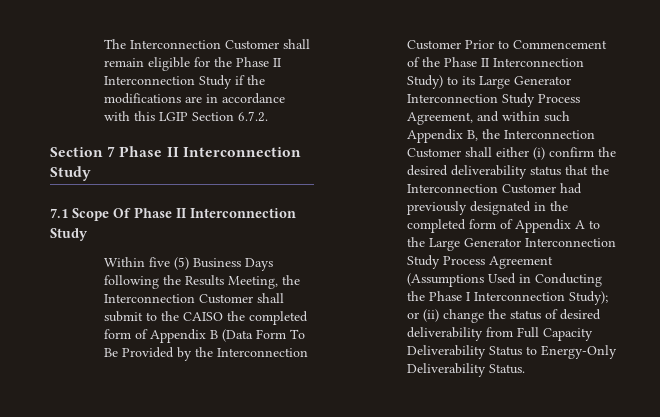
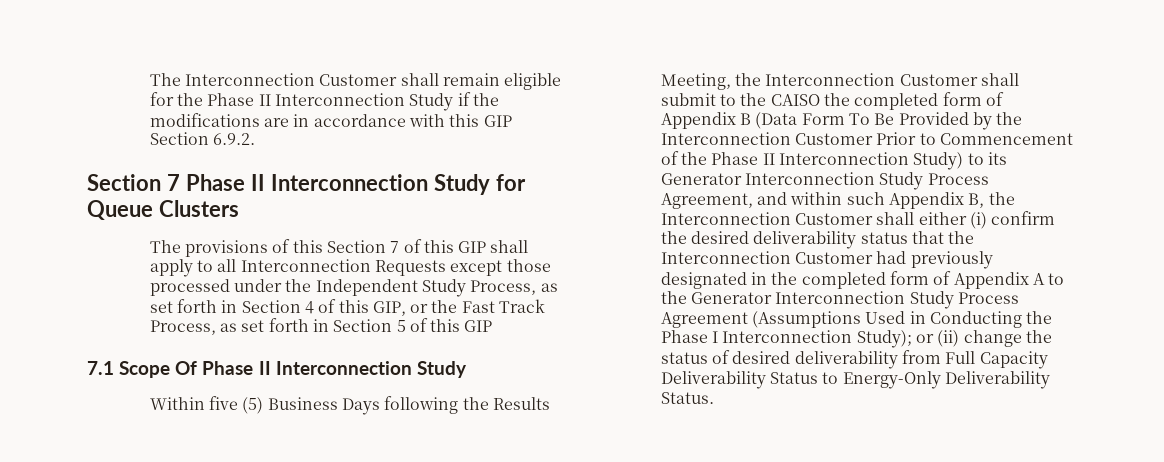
[159,111,269,122] LGIP Section 6.7.2. -> [483,115,512,127] [149,132,255,145] GIP Section 6.9.2.
(91, 173) none -> [495,174,526,191] [87,200,239,220] [149,239,529,257] [149,259,551,277] [149,279,558,297] [149,299,546,316] [149,318,493,335] for Queue Clusters // The provisions of this Section 7 of this GIP shall apply to all Interconnection Requests except those processed under the Independent Study Process, as set forth in Section 4 of this GIP, or the Fast Track Process, as set forth in Section 5 of this GIP
[479,76,511,89] Large -> (1007, 158) none
[429,238,461,251] Large -> (687, 297) none

